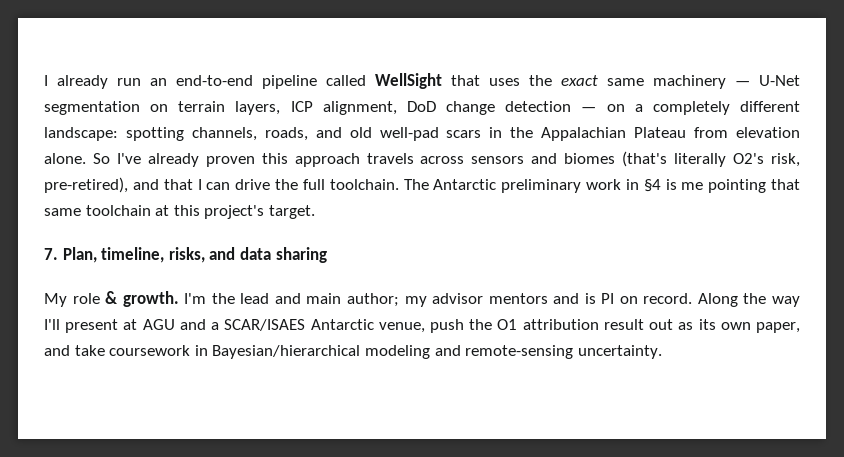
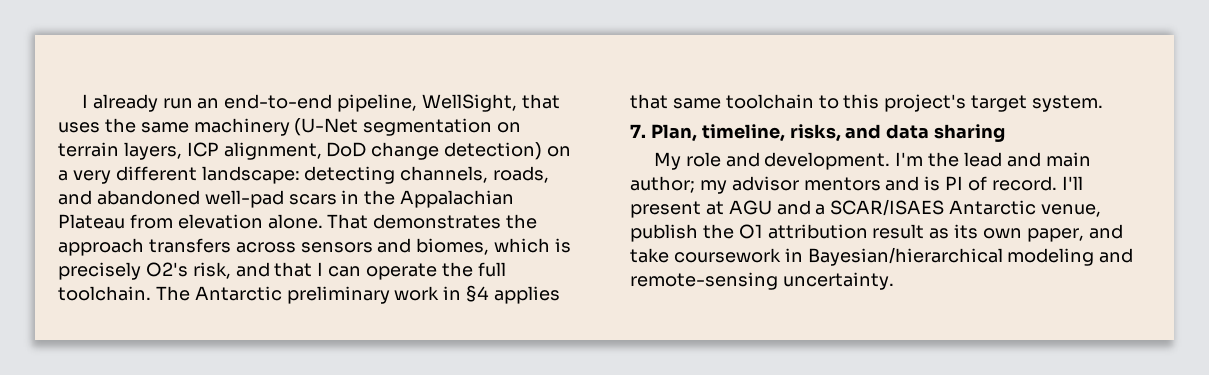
[262,73,442,89] pipeline called WellSight -> [337,94,517,112] pipeline, WellSight,
[561,75,598,86] exact -> (136, 125) none
[735,75,800,86] — U-Net -> [294,118,359,136] (U-Net
[505,101,597,112] detection — -> [444,142,543,160] detection)
[652,101,730,115] completely -> [72,170,111,184] very
[125,127,184,141] spotting -> [304,166,396,184] detecting
[349,127,372,138] old -> [96,190,200,205] abandoned
[92,151,727,167] So I've already proven this approach travels across sensors and biomes (that's literally -> [327,214,538,229] [58,238,572,256] [58,262,141,280] That demonstrates the approach transfers across sensors and biomes, which is precisely
[44,177,128,193] pre-retired), -> (231, 270) none
[235,179,271,190] drive -> [366,263,438,280] operate
[665,179,767,193] is me pointing -> [494,286,561,304] applies
[155,205,170,216] at -> [818,95,839,109] to
[268,205,315,219] target. -> [971,95,1104,112] target system.
[105,291,179,307] & growth. -> [725,152,891,170] and development.
[619,293,800,307] on record. Along the way -> [968,176,1057,191] of record.
[430,319,465,333] push -> [630,224,698,242] publish
[649,319,674,330] out -> (925, 231) none

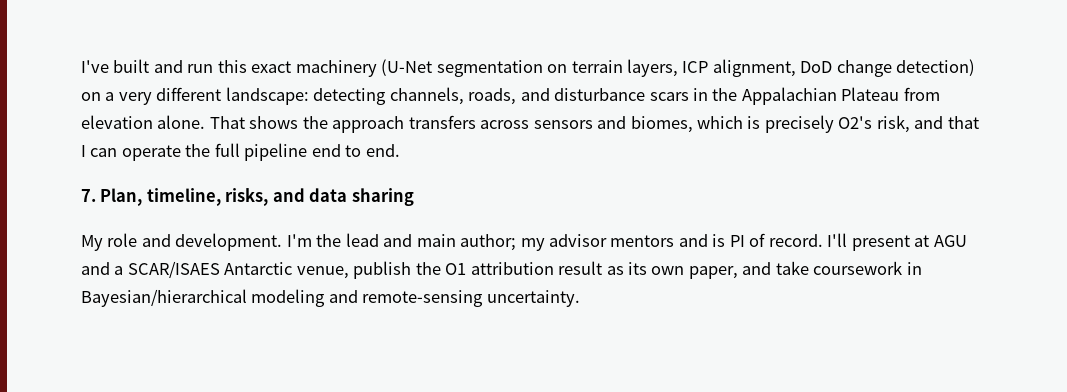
[81,94,560,112] [58,118,189,133] I already run an end-to-end pipeline, WellSight, that uses the same -> [81,59,292,73] I've built and run this exact
[96,190,284,208] abandoned well-pad -> [554,88,646,101] disturbance
[373,214,502,229] demonstrates -> [249,116,299,129] shows
[58,285,561,304] [630,94,1104,112] toolchain. The Antarctic preliminary work in §4 applies that same toolchain to this project's target system. -> [244,143,400,161] pipeline end to end.

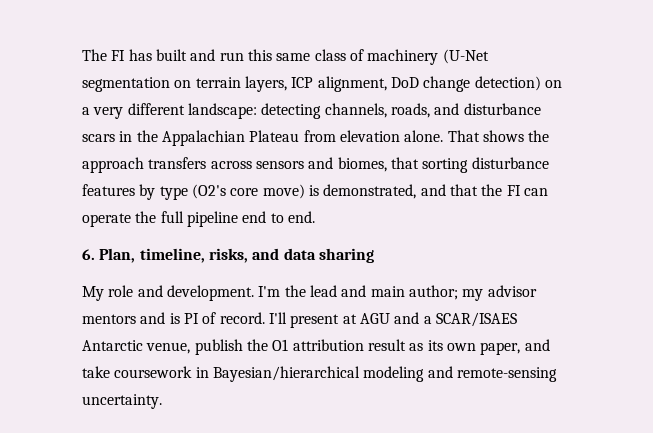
[81,60,109,73] I've -> [82,49,152,61] The FI has
[251,61,292,73] exact -> [276,49,364,61] same class of
[697,115,979,133] [81,145,86,157] which is precisely O2's risk, and that I -> [390,157,549,173] [82,184,521,200] that sorting disturbance features by type (O2's core move) is demonstrated, and that the FI
[81,189,96,202] 7. -> [82,249,95,260] 6.

